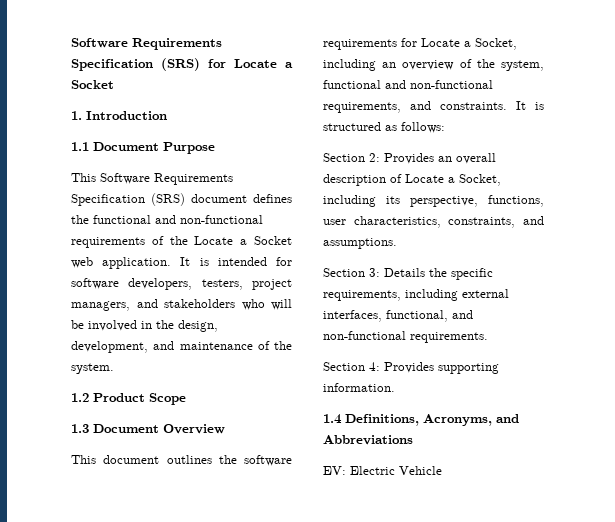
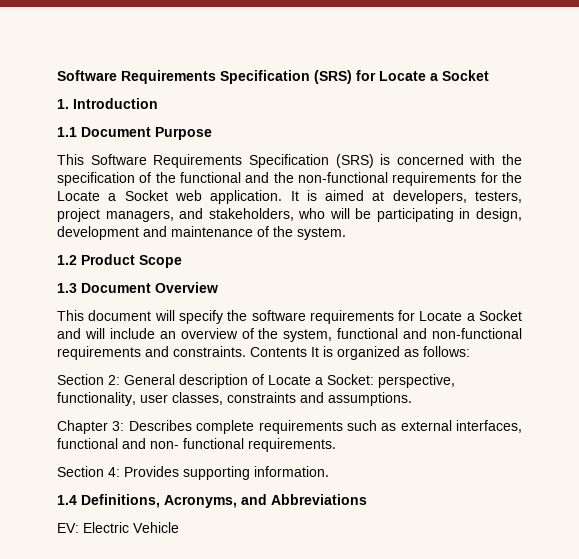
[191,194,292,203] document defines -> [380,154,522,165] [57,172,152,186] is concerned with the specification of
[180,215,263,224] [71,236,164,248] non-functional requirements of -> [273,172,498,186] the non-functional requirements for
[217,257,292,266] [71,278,119,289] intended for software -> [325,190,385,201] aimed at
[164,299,235,308] stakeholders -> [208,208,294,221] stakeholders,
[88,320,218,332] [71,341,148,353] involved in the design, development, -> [376,208,522,222] [57,226,139,240] participating in design, development
[166,455,212,464] outlines -> [154,310,223,324] will specify
[475,38,517,50] [323,59,376,71] Socket, including -> [479,310,522,321] [57,328,155,339] Socket and will include
[323,102,401,113] requirements, -> [57,346,141,360] requirements
[516,101,544,110] [323,122,381,131] It is structured -> [250,346,400,360] Contents It is organized
[384,153,496,164] Provides an overall -> [124,374,175,385] General
[459,174,501,186] [323,195,544,207] [323,216,544,228] [323,238,397,249] [323,268,493,280] [323,289,509,301] [323,310,473,322] [323,331,406,340] Socket, including its perspective, functions, user characteristics, constraints, and assumptions. // Section 3: Details the specific requirements, including external interfaces, functional, and non-functional -> [327,374,455,388] [57,392,412,406] [57,420,522,434] [57,438,244,449] Socket: perspective, functionality, user classes, constraints and assumptions. // Chapter 3: Describes complete requirements such as external interfaces, functional and non- functional

